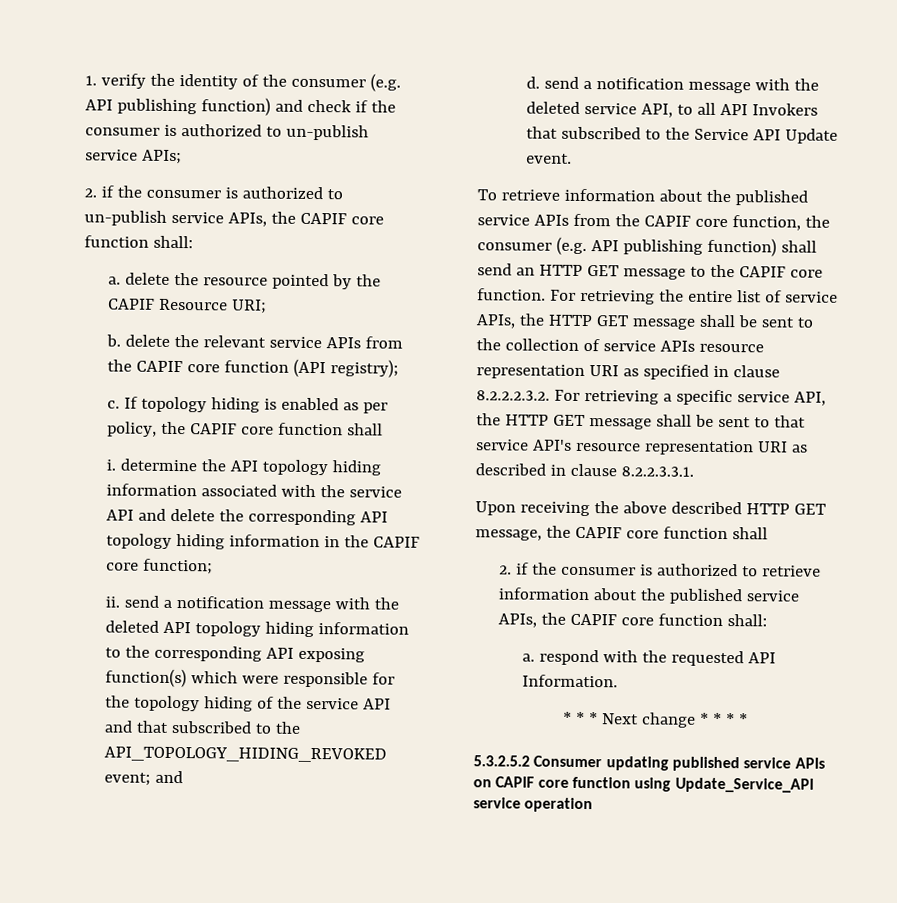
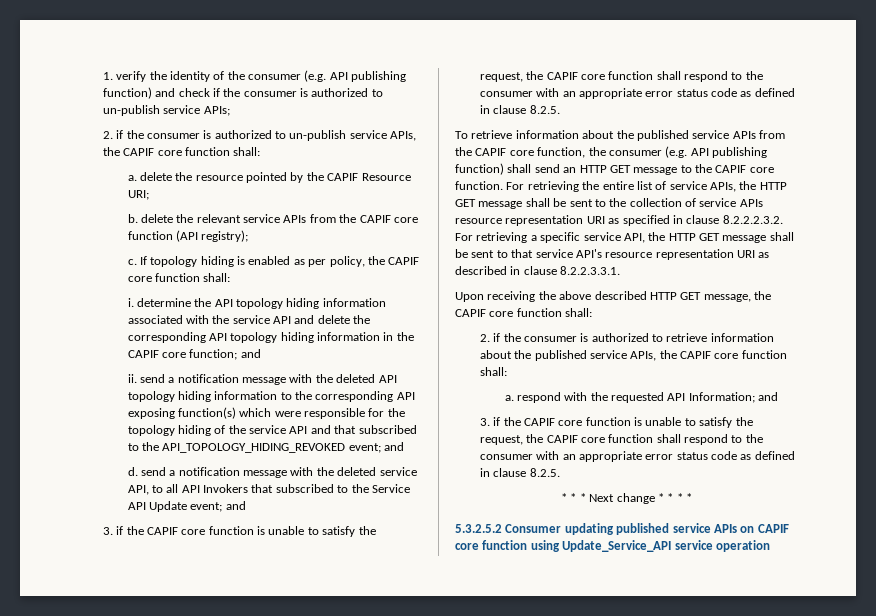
[346,423,383,436] shall -> [203,273,231,282] shall:
(213, 566) none -> [240,349,261,358] and
[525,153,572,164] event. -> [190,501,246,512] [102,526,376,537] [479,71,763,82] [479,88,795,99] [479,105,560,114] event; and // 3. if the CAPIF core function is unable to satisfy the request, the CAPIF core function shall respond to the consumer with an appropriate error status code as defined in clause 8.2.5.
[731,527,768,540] shall -> [565,308,593,317] shall:
[521,674,618,688] Information. -> [688,392,779,403] [479,417,753,428] [479,434,763,445] [479,451,795,462] [479,468,560,477] Information; and // 3. if the CAPIF core function is unable to satisfy the request, the CAPIF core function shall respond to the consumer with an appropriate error status code as defined in clause 8.2.5.

